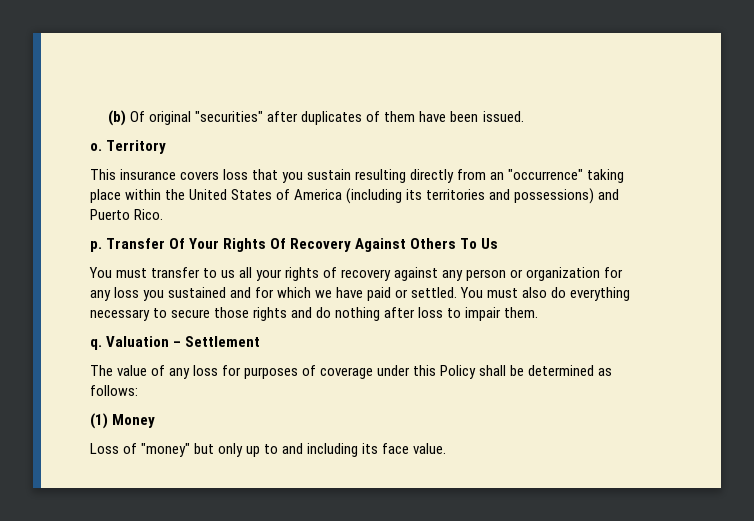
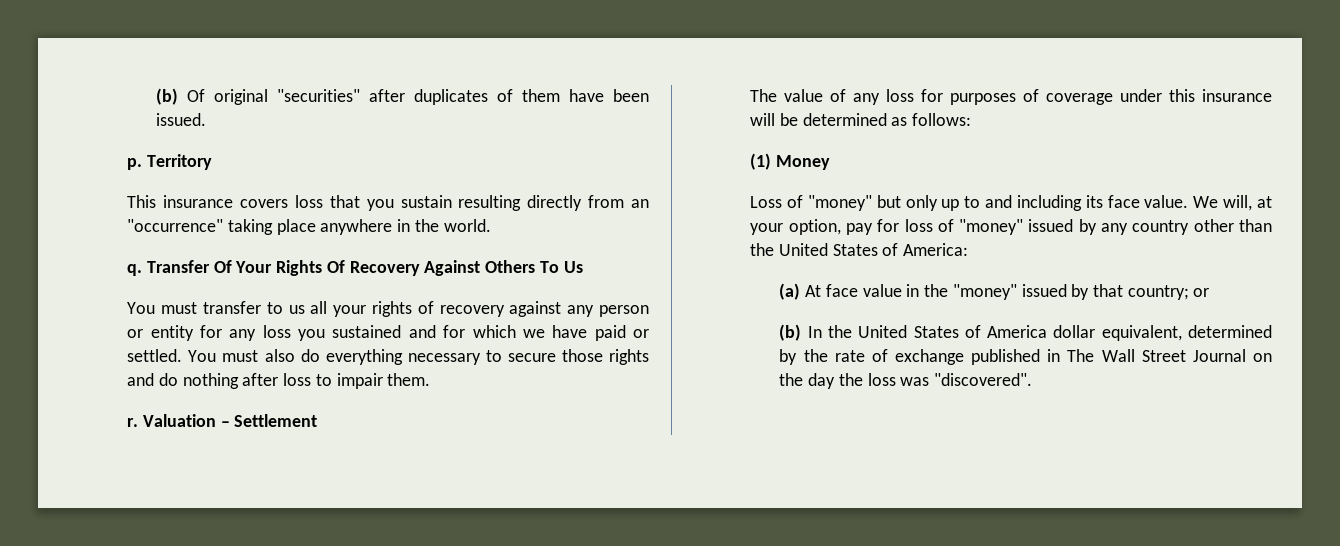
[89,143,102,151] o. -> [127,158,143,170] p.
[124,188,620,204] [89,209,163,220] [89,241,102,252] within the United States of America (including its territories and possessions) and Puerto Rico. // p. -> [320,219,491,235] [127,264,143,276] anywhere in the world. // q.
[526,267,601,281] organization -> [150,325,194,341] entity
[89,339,102,350] q. -> [127,418,139,427] r.
[440,365,507,379] Policy shall -> [1202,89,1272,102] [750,113,776,126] insurance will
(447, 448) none -> [1193,195,1272,211] [750,219,1272,235] [750,243,969,256] [779,283,1210,300] [779,324,1272,341] [779,349,1272,365] [779,373,1033,389] We will, at your option, pay for loss of "money" issued by any country other than the United States of America: // (a) At face value in the "money" issued by that country; or // (b) In the United States of America dollar equivalent, determined by the rate of exchange published in The Wall Street Journal on the day the loss was "discovered".

